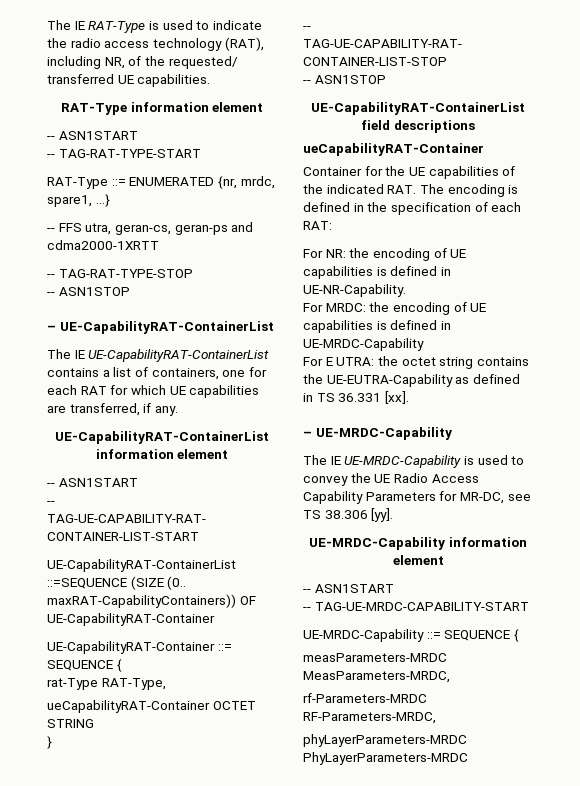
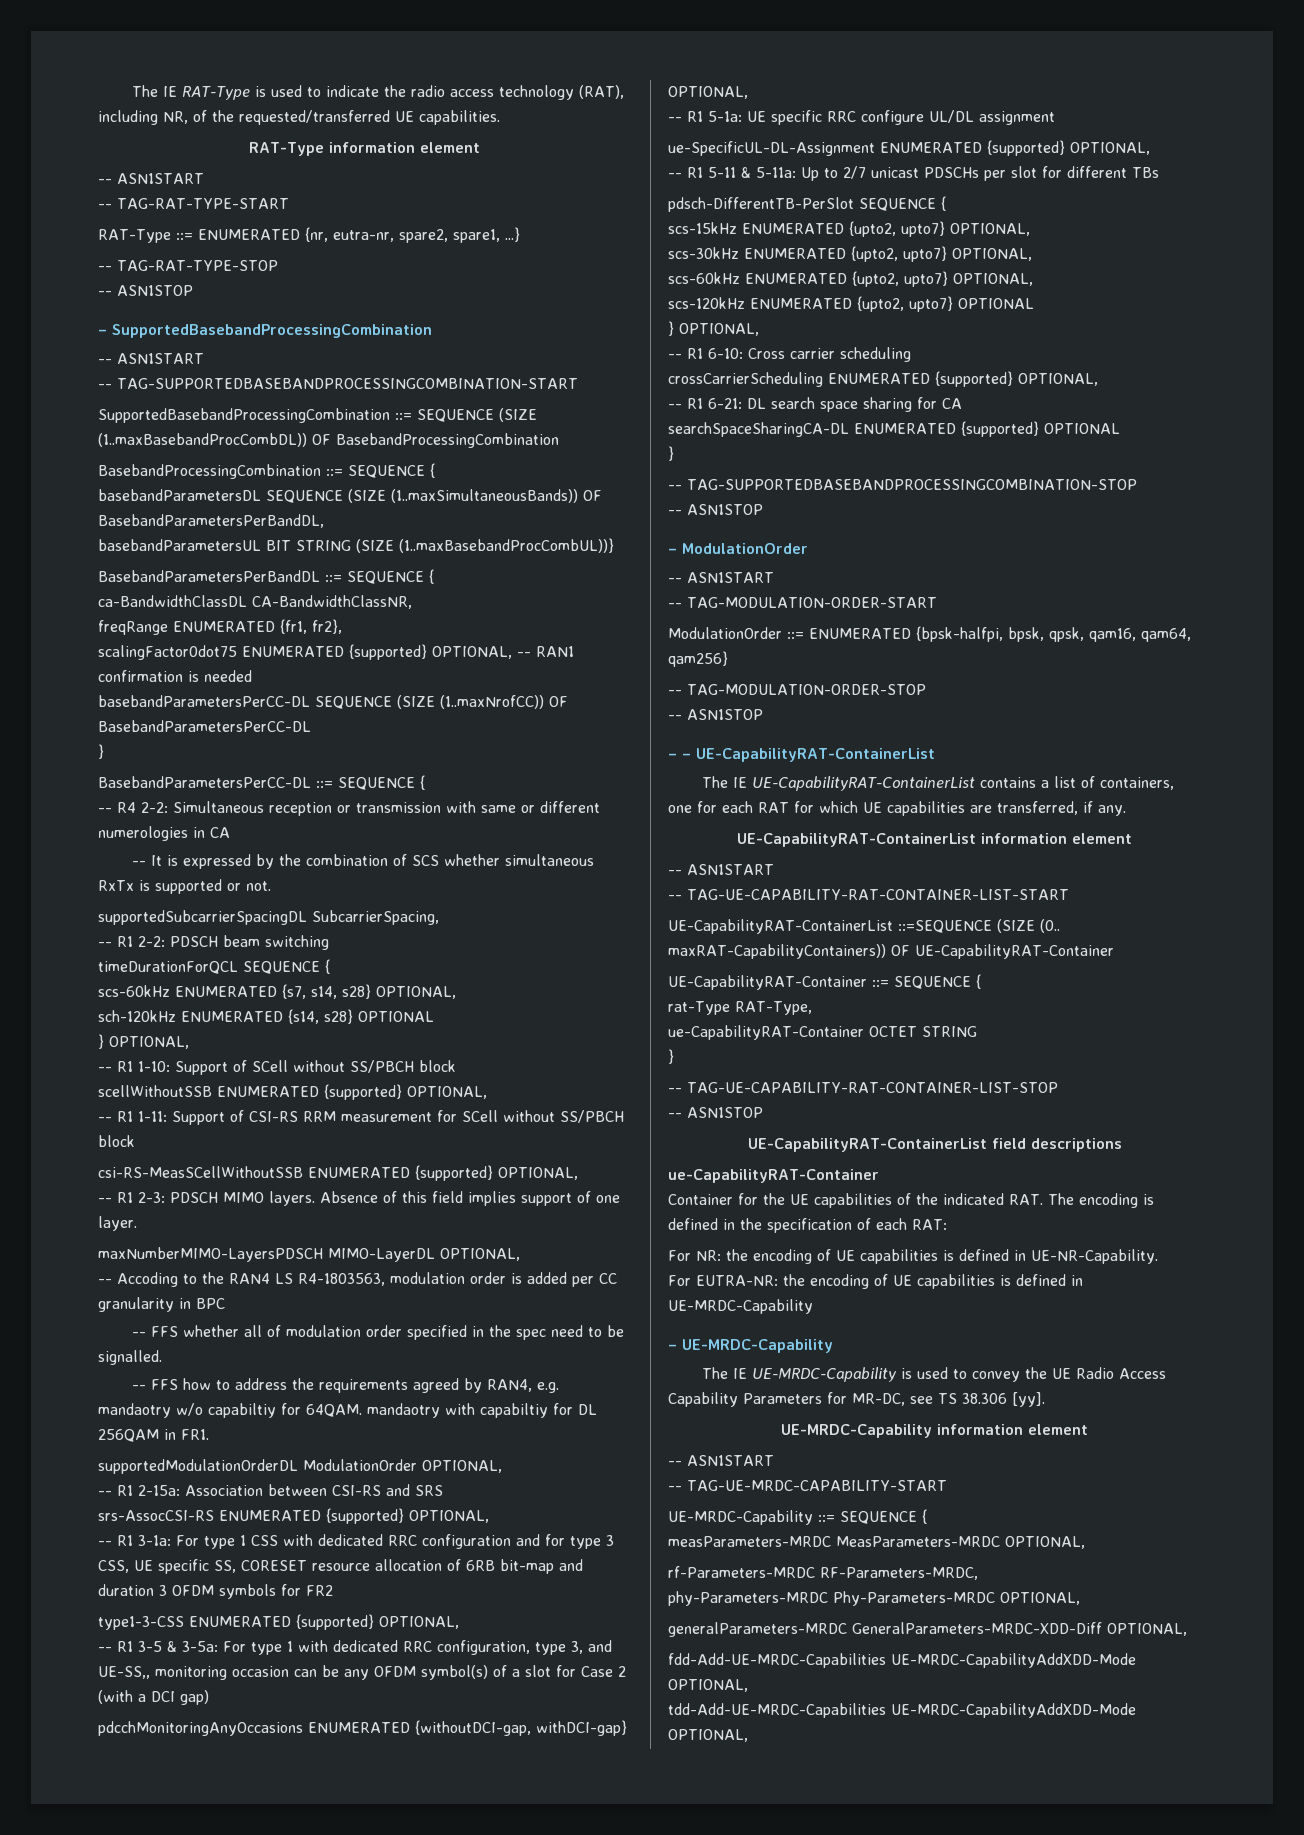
[168,56,238,69] [47,74,114,84] requested/ transferred -> [239,110,390,125] requested/transferred
[240,176,275,189] mrdc, -> [332,229,448,243] eutra-nr, spare2,
[47,222,254,235] [47,240,159,250] // -- FFS utra, geran-cs, geran-ps and cdma2000-1XRTT -> (520, 234) none
(56, 328) none -> [112,324,432,338] [98,353,204,364] [98,378,578,389] [98,408,537,423] [98,433,559,448] [98,463,435,479] [98,489,602,503] [98,514,324,528] [98,538,614,553] [98,569,434,584] [98,595,412,609] [98,619,342,635] [98,644,574,660] [98,670,252,682] [98,695,568,709] [98,720,311,732] [98,744,104,759] [98,775,425,790] [98,801,600,816] [98,826,230,841] [132,854,595,869] [98,879,271,894] [98,910,439,925] [98,935,329,950] [98,959,330,974] [98,984,456,999] [98,1009,434,1024] [98,1034,189,1049] [98,1060,456,1075] [98,1084,487,1100] [98,1110,624,1125] [98,1135,135,1147] [98,1165,578,1181] [98,1191,620,1206] [98,1216,137,1231] [98,1247,520,1262] [98,1272,617,1287] [98,1297,225,1312] [132,1325,625,1340] [98,1350,162,1365] [132,1378,560,1393] [98,1403,597,1418] [98,1429,209,1442] [98,1459,502,1474] [98,1484,443,1496] [98,1508,489,1524] [98,1534,614,1549] [98,1559,583,1574] [98,1584,333,1599] [98,1614,459,1630] [98,1640,612,1655] [98,1665,626,1680] [98,1690,209,1705] [98,1720,627,1736] [668,86,748,99] [668,110,1055,125] [668,140,1150,156] [668,166,1159,181] [668,196,946,212] [668,221,1030,237] [668,246,1032,262] [668,271,1033,287] [668,296,1034,312] [668,321,759,336] [668,347,911,362] [668,371,1098,387] [668,397,962,412] [668,421,1120,437] [668,446,674,461] [668,479,1137,490] [668,504,763,515] [668,543,808,554] [668,572,774,583] [668,597,937,608] [668,626,1191,642] [668,651,728,667] [668,684,926,695] [668,709,763,720] [668,753,691,759] SupportedBasebandProcessingCombination // -- ASN1START // -- TAG-SUPPORTEDBASEBANDPROCESSINGCOMBINATION-START // SupportedBasebandProcessingCombination ::= SEQUENCE (SIZE (1..maxBasebandProcCombDL)) OF BasebandProcessingCombination // BasebandProcessingCombination ::= SEQUENCE { // basebandParametersDL SEQUENCE (SIZE (1..maxSimultaneousBands)) OF BasebandParametersPerBandDL, // basebandParametersUL BIT STRING (SIZE (1..maxBasebandProcCombUL))} // BasebandParametersPerBandDL ::= SEQUENCE { // ca-BandwidthClassDL CA-BandwidthClassNR, // freqRange ENUMERATED {fr1, fr2}, // scalingFactor0dot75 ENUMERATED {supported} OPTIONAL, -- RAN1 confirmation is needed // basebandParametersPerCC-DL SEQUENCE (SIZE (1..maxNrofCC)) OF BasebandParametersPerCC-DL // } // BasebandParametersPerCC-DL ::= SEQUENCE { // -- R4 2-2: Simultaneous reception or transmission with same or different numerologies in CA // -- It is expressed by the combination of SCS whether simultaneous RxTx is supported or not. // supportedSubcarrierSpacingDL SubcarrierSpacing, // -- R1 2-2: PDSCH beam switching // timeDurationForQCL SEQUENCE { // scs-60kHz ENUMERATED {s7, s14, s28} OPTIONAL, // sch-120kHz ENUMERATED {s14, s28} OPTIONAL // } OPTIONAL, // -- R1 1-10: Support of SCell without SS/PBCH block // scellWithoutSSB ENUMERATED {supported} OPTIONAL, // -- R1 1-11: Support of CSI-RS RRM measurement for SCell without SS/PBCH block // csi-RS-MeasSCellWithoutSSB ENUMERATED {supported} OPTIONAL, // -- R1 2-3: PDSCH MIMO layers. Absence of this field implies support of one layer. // maxNumberMIMO-LayersPDSCH MIMO-LayerDL OPTIONAL, // -- Accoding to the RAN4 LS R4-1803563, modulation order is added per CC granularity in BPC // -- FFS whether all of modulation order specified in the spec need to be signalled. // -- FFS how to address the requirements agreed by RAN4, e.g. mandaotry w/o capabiltiy for 64QAM. mandaotry with capabiltiy for DL 256QAM in FR1. // supportedModulationOrderDL ModulationOrder OPTIONAL, // -- R1 2-15a: Association between CSI-RS and SRS // srs-AssocCSI-RS ENUMERATED {supported} OPTIONAL, // -- R1 3-1a: For type 1 CSS with dedicated RRC configuration and for type 3 CSS, UE specific SS, CORESET resource allocation of 6RB bit-map and duration 3 OFDM symbols for FR2 // type1-3-CSS ENUMERATED {supported} OPTIONAL, // -- R1 3-5 & 3-5a: For type 1 with dedicated RRC configuration, type 3, and UE-SS,, monitoring occasion can be any OFDM symbol(s) of a slot for Case 2 (with a DCI gap) // pdcchMonitoringAnyOccasions ENUMERATED {withoutDCI-gap, withDCI-gap} OPTIONAL, // -- R1 5-1a: UE specific RRC configure UL/DL assignment // ue-SpecificUL-DL-Assignment ENUMERATED {supported} OPTIONAL, // -- R1 5-11 & 5-11a: Up to 2/7 unicast PDSCHs per slot for different TBs // pdsch-DifferentTB-PerSlot SEQUENCE { // scs-15kHz ENUMERATED {upto2, upto7} OPTIONAL, // scs-30kHz ENUMERATED {upto2, upto7} OPTIONAL, // scs-60kHz ENUMERATED {upto2, upto7} OPTIONAL, // scs-120kHz ENUMERATED {upto2, upto7} OPTIONAL // } OPTIONAL, // -- R1 6-10: Cross carrier scheduling // crossCarrierScheduling ENUMERATED {supported} OPTIONAL, // -- R1 6-21: DL search space sharing for CA // searchSpaceSharingCA-DL ENUMERATED {supported} OPTIONAL // } // -- TAG-SUPPORTEDBASEBANDPROCESSINGCOMBINATION-STOP // -- ASN1STOP // – ModulationOrder // -- ASN1START // -- TAG-MODULATION-ORDER-START // ModulationOrder ::= ENUMERATED {bpsk-halfpi, bpsk, qpsk, qam16, qam64, qam256} // -- TAG-MODULATION-ORDER-STOP // -- ASN1STOP // – –
[47,700,210,713] ueCapabilityRAT-Container -> [668,1025,864,1040] ue-CapabilityRAT-Container
[303,143,484,156] ueCapabilityRAT-Container -> [668,1169,879,1183] ue-CapabilityRAT-Container
[325,303,366,312] MRDC: -> [696,1275,778,1286] EUTRA-NR:
[303,356,529,369] [303,374,520,387] [303,391,409,404] // For E UTRA: the octet string contains the UE-EUTRA-Capability as defined in TS 36.331 [xx]. -> (813, 1306) none
[303,671,450,683] MeasParameters-MRDC, -> [836,1536,1085,1549] MeasParameters-MRDC OPTIONAL,
[303,734,467,747] [303,752,468,765] phyLayerParameters-MRDC PhyLayerParameters-MRDC -> [668,1591,1080,1606] [668,1622,1187,1637] [668,1653,1136,1668] [668,1679,748,1692] [668,1703,1136,1718] [668,1729,748,1742] phy-Parameters-MRDC Phy-Parameters-MRDC OPTIONAL, // generalParameters-MRDC GeneralParameters-MRDC-XDD-Diff OPTIONAL, // fdd-Add-UE-MRDC-Capabilities UE-MRDC-CapabilityAddXDD-Mode OPTIONAL, // tdd-Add-UE-MRDC-Capabilities UE-MRDC-CapabilityAddXDD-Mode OPTIONAL,

